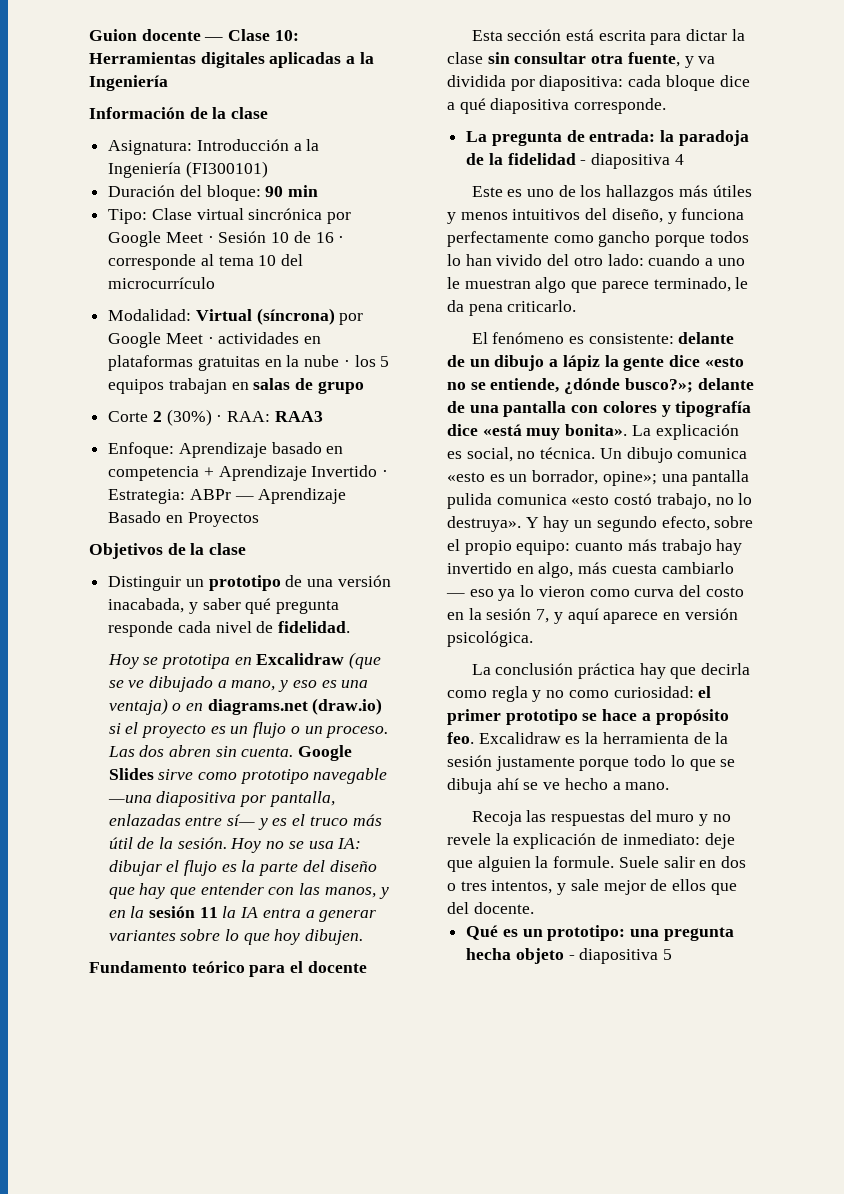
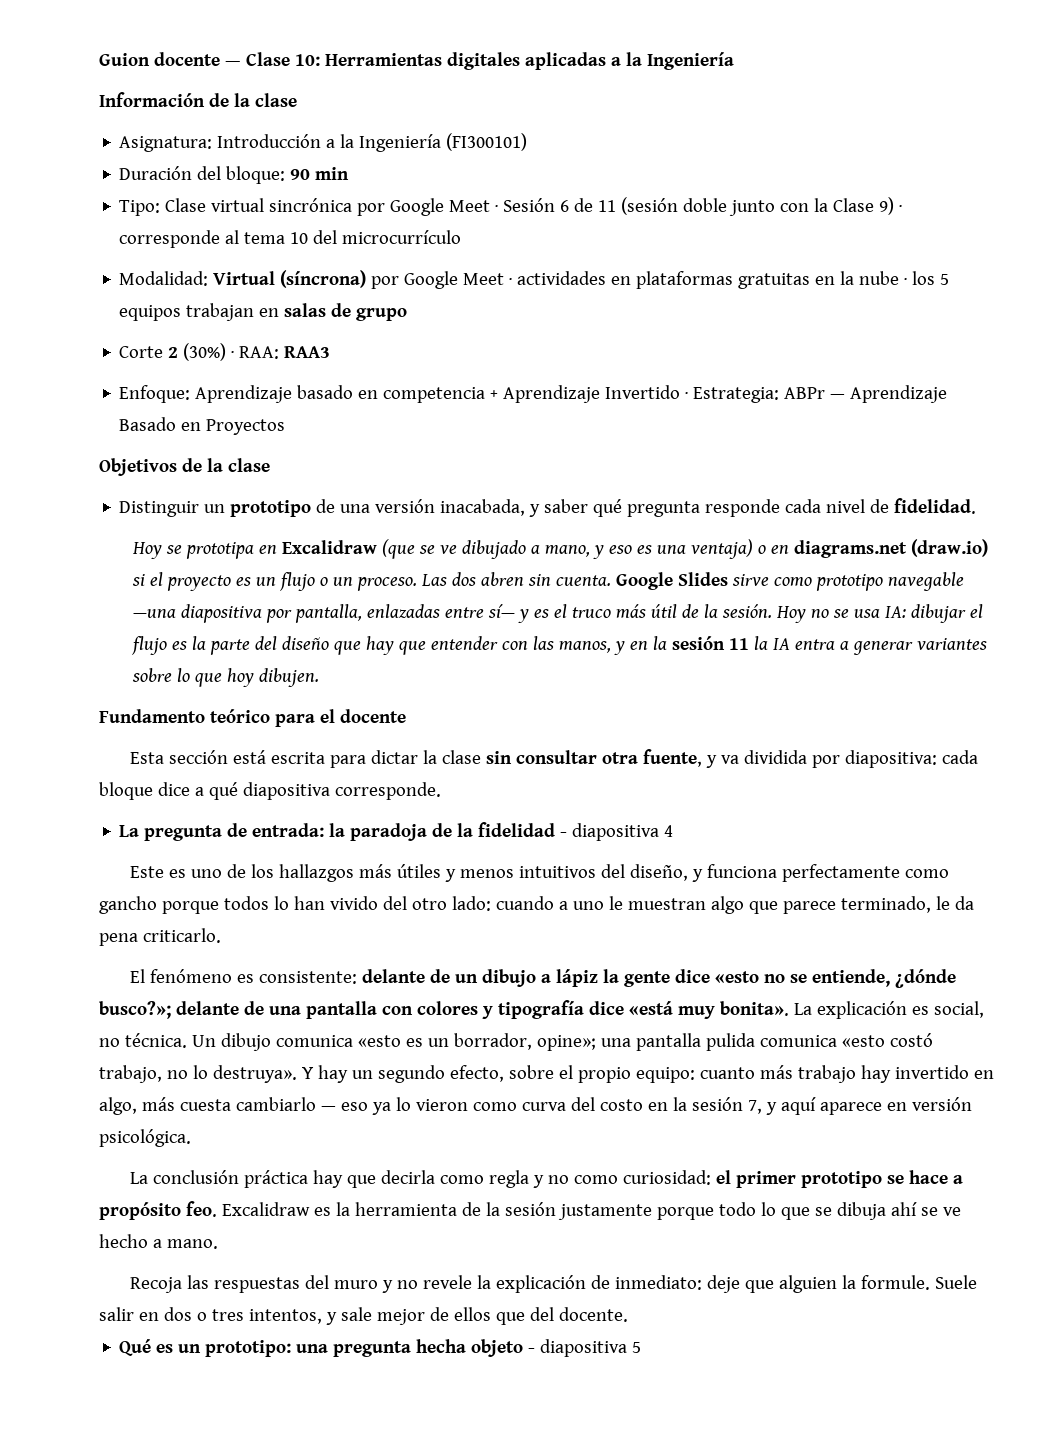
[271,231,334,243] 10 de 16 -> [560,197,895,216] 6 de 11 (sesión doble junto con la Clase 9)

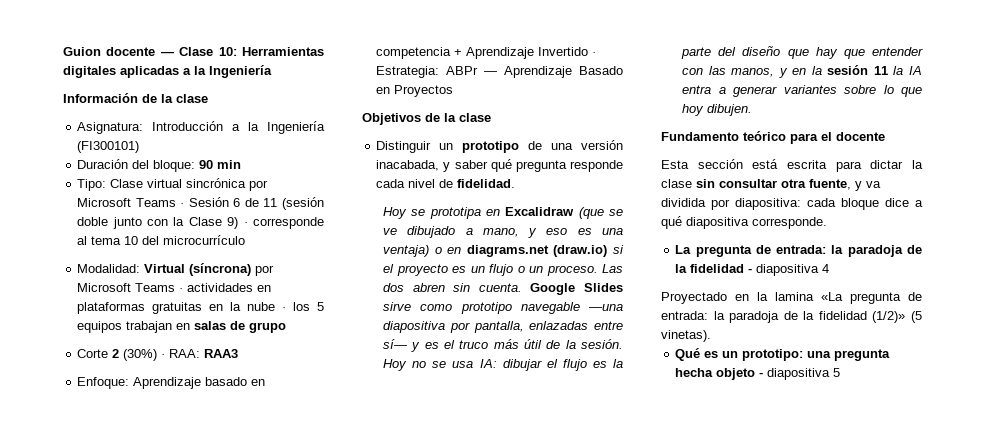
[390,198,491,216] Google Meet -> [77,198,176,207] Microsoft Teams
[404,271,505,289] Google Meet -> [77,283,176,292] Microsoft Teams
[129,864,949,882] [99,896,974,914] [99,928,221,946] [129,969,956,988] [99,1000,984,1019] [99,1033,933,1051] [99,1065,994,1083] [99,1097,972,1115] [99,1129,191,1147] [129,1170,963,1188] [99,1201,961,1220] [99,1234,218,1249] [129,1275,977,1293] [99,1307,628,1325] Este es uno de los hallazgos más útiles y menos intuitivos del diseño, y funciona perfectamente como gancho porque todos lo han vivido del otro lado: cuando a uno le muestran algo que parece terminado, le da pena criticarlo. // El fenómeno es consistente: delante de un dibujo a lápiz la gente dice «esto no se entiende, ¿dónde busco?»; delante de una pantalla con colores y tipografía dice «está muy bonita». La explicación es social, no técnica. Un dibujo comunica «esto es un borrador, opine»; una pantalla pulida comunica «esto costó trabajo, no lo destruya». Y hay un segundo efecto, sobre el propio equipo: cuanto más trabajo hay invertido en algo, más cuesta cambiarlo — eso ya lo vieron como curva del costo en la sesión 7, y aquí aparece en versión psicológica. // La conclusión práctica hay que decirla como regla y no como curiosidad: el primer prototipo se hace a propósito feo. Excalidraw es la herramienta de la sesión justamente porque todo lo que se dibuja ahí se ve hecho a mano. // Recoja las respuestas del muro y no revele la explicación de inmediato: deje que alguien la formule. Suele salir en dos o tres intentos, y sale mejor de ellos que del docente. -> [661,292,922,304] [661,311,922,323] [661,330,711,342] Proyectado en la lamina «La pregunta de entrada: la paradoja de la fidelidad (1/2)» (5 vinetas).

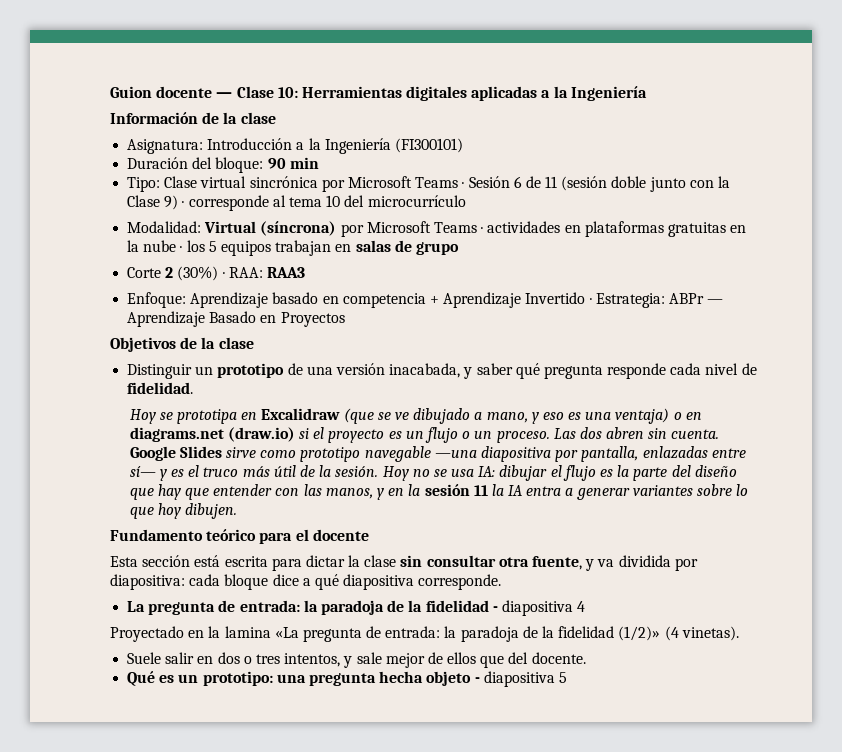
[911,311,922,323] (5 -> [664,626,679,641] (4
(711, 336) none -> [127,652,586,668] // Suele salir en dos o tres intentos, y sale mejor de ellos que del docente.

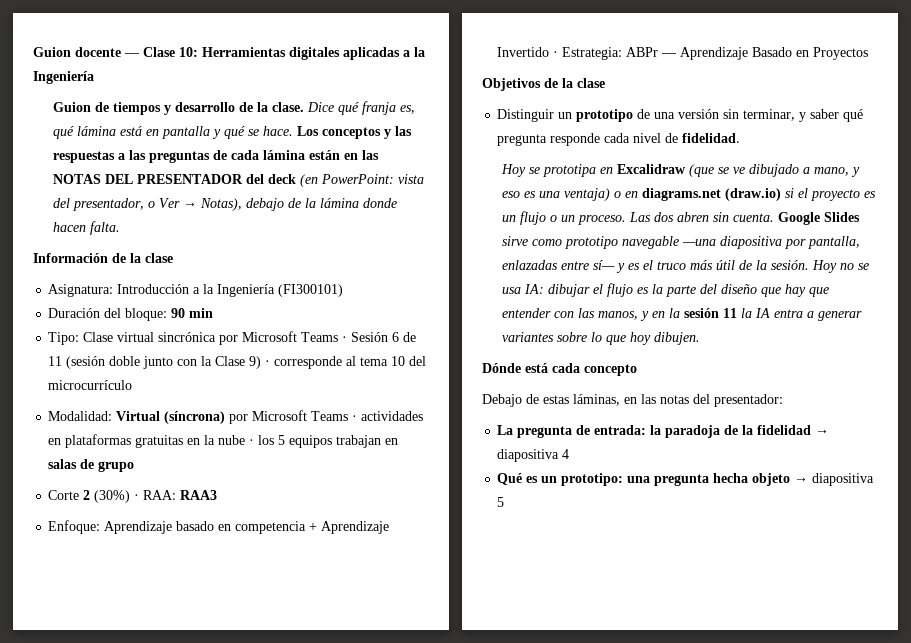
(647, 93) none -> [52,101,415,115] [52,126,412,139] [52,150,379,163] [52,174,424,187] [52,198,397,211] [52,221,120,235] // Guion de tiempos y desarrollo de la clase. Dice qué franja es, qué lámina está en pantalla y qué se hace. Los conceptos y las respuestas a las preguntas de cada lámina están en las NOTAS DEL PRESENTADOR del deck (en PowerPoint: vista del presentador, o Ver → Notas), debajo de la lámina donde hacen falta.
[389,363,461,378] inacabada, -> [723,109,796,121] sin terminar,
[110,529,369,544] [110,555,698,571] [110,574,502,590] Fundamento teórico para el docente // Esta sección está escrita para dictar la clase sin consultar otra fuente, y va dividida por diapositiva: cada bloque dice a qué diapositiva corresponde. -> [482,363,637,376] [482,394,783,407] Dónde está cada concepto // Debajo de estas láminas, en las notas del presentador:
[492,606,498,612] - -> [815,429,830,435] →
[110,626,739,642] [127,652,586,668] // Proyectado en la lamina «La pregunta de entrada: la paradoja de la fidelidad (1/2)» (4 vinetas). // Suele salir en dos o tres intentos, y sale mejor de ellos que del docente. -> (570, 454) none
[474,677,480,683] - -> [794,477,809,483] →

